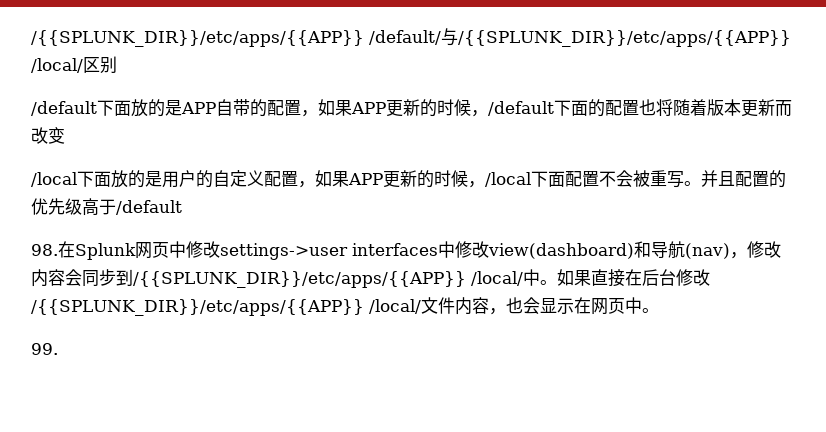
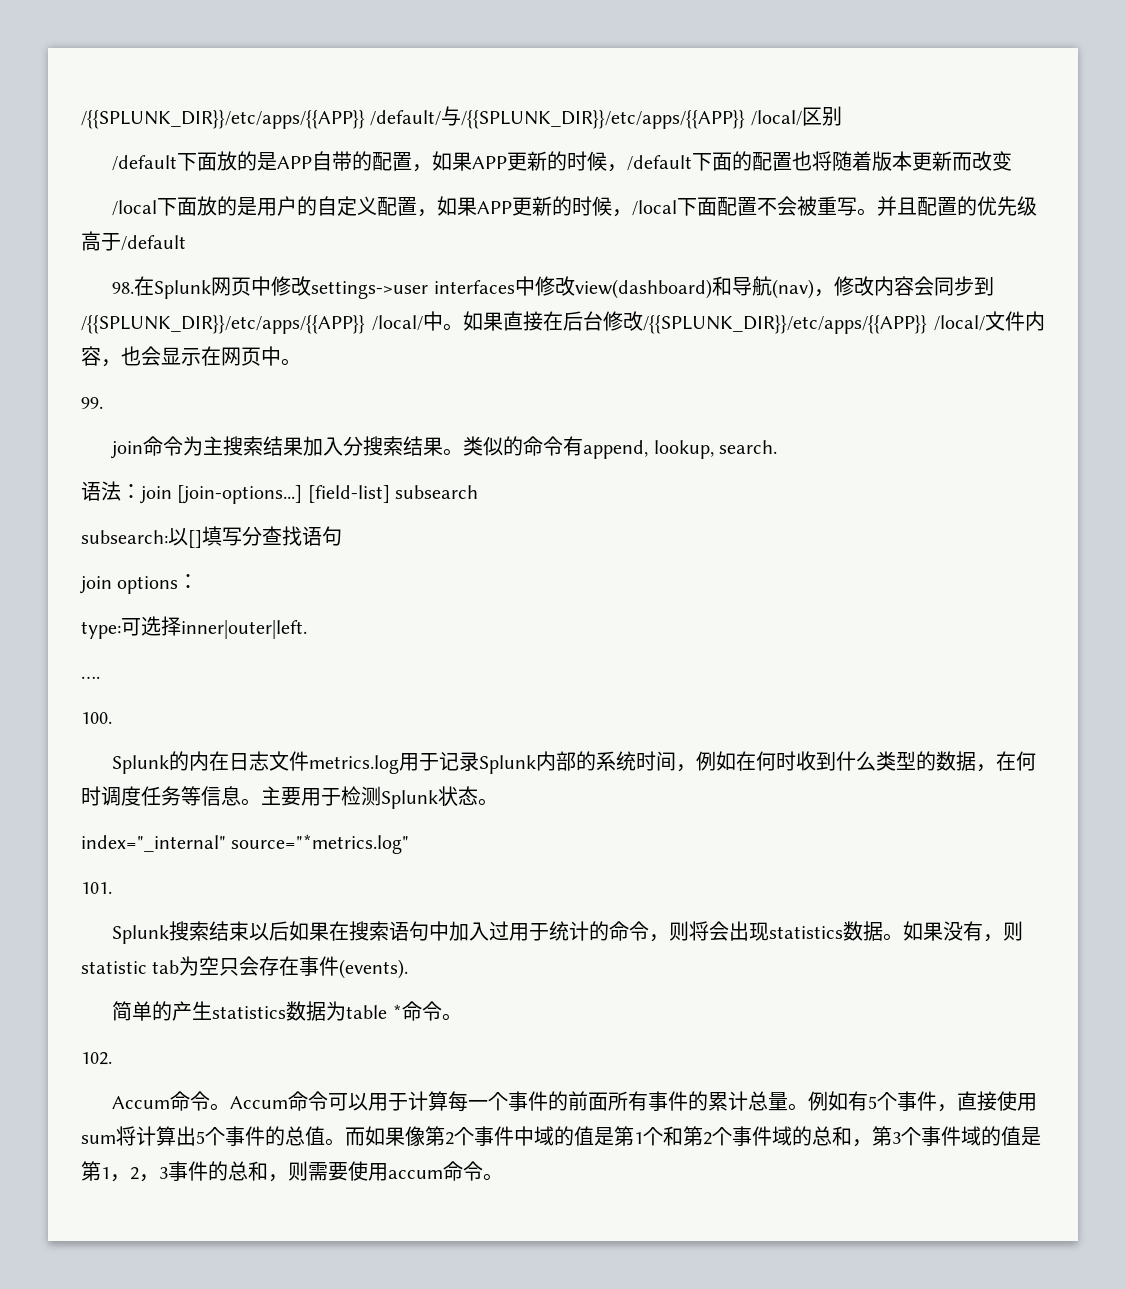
(58, 349) none -> [111,436,778,459] [81,481,479,504] [81,526,342,548] [80,574,199,594] [81,616,307,639] [81,676,100,679] [81,712,112,724] [112,751,1037,774] [81,786,498,809] [81,834,410,854] [81,882,112,894] [112,921,1024,944] [81,956,409,979] [112,1001,462,1021] [81,1052,112,1065] [112,1091,1038,1112] [81,1126,1041,1147] [81,1161,503,1182] // join命令为主搜索结果加入分搜索结果。类似的命令有append, lookup, search. // 语法：join [join-options...] [field-list] subsearch // subsearch:以[]填写分查找语句 // join options： // type:可选择inner|outer|left. // …. // 100. // Splunk的内在日志文件metrics.log用于记录Splunk内部的系统时间，例如在何时收到什么类型的数据，在何时调度任务等信息。主要用于检测Splunk状态。 // index="_internal" source="*metrics.log" // 101. // Splunk搜索结束以后如果在搜索语句中加入过用于统计的命令，则将会出现statistics数据。如果没有，则statistic tab为空只会存在事件(events). // 简单的产生statistics数据为table *命令。 // 102. // Accum命令。Accum命令可以用于计算每一个事件的前面所有事件的累计总量。例如有5个事件，直接使用sum将计算出5个事件的总值。而如果像第2个事件中域的值是第1个和第2个事件域的总和，第3个事件域的值是第1，2，3事件的总和，则需要使用accum命令。

